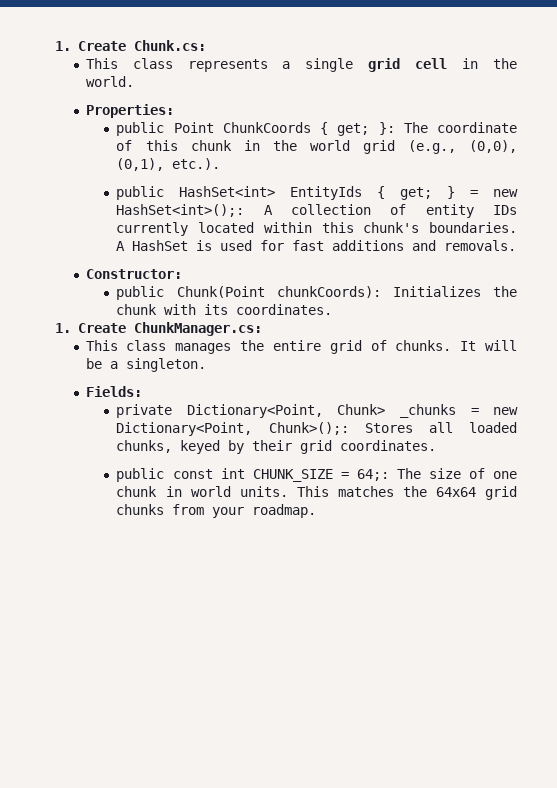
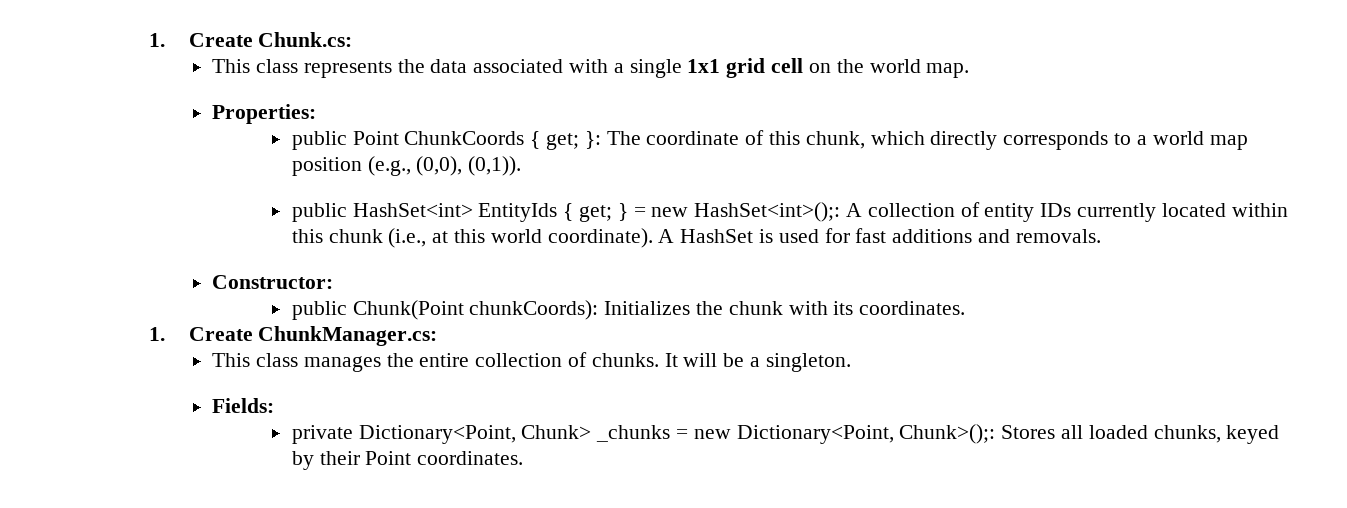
(268, 65) none -> [397,59,609,73] the data associated with
(354, 65) none -> [687,59,721,73] 1x1
[462,58,517,69] [85,76,134,87] in the world. -> [808,59,970,78] on the world map.
[190,140,517,154] [116,158,221,171] chunk in the world grid (e.g., (0,0), (0,1), etc.). -> [805,131,1248,150] [291,156,522,176] chunk, which directly corresponds to a world map position (e.g., (0,0), (0,1)).
[363,222,517,233] chunk's boundaries. -> [328,228,653,248] chunk (i.e., at this world coordinate).
[329,340,362,354] grid -> [475,353,563,367] collection
[300,440,437,454] [116,468,517,482] [116,486,517,500] [116,504,317,518] grid coordinates. // public const int CHUNK_SIZE = 64;: The size of one chunk in world units. This matches the 64x64 grid chunks from your roadmap. -> [365,451,524,465] Point coordinates.

